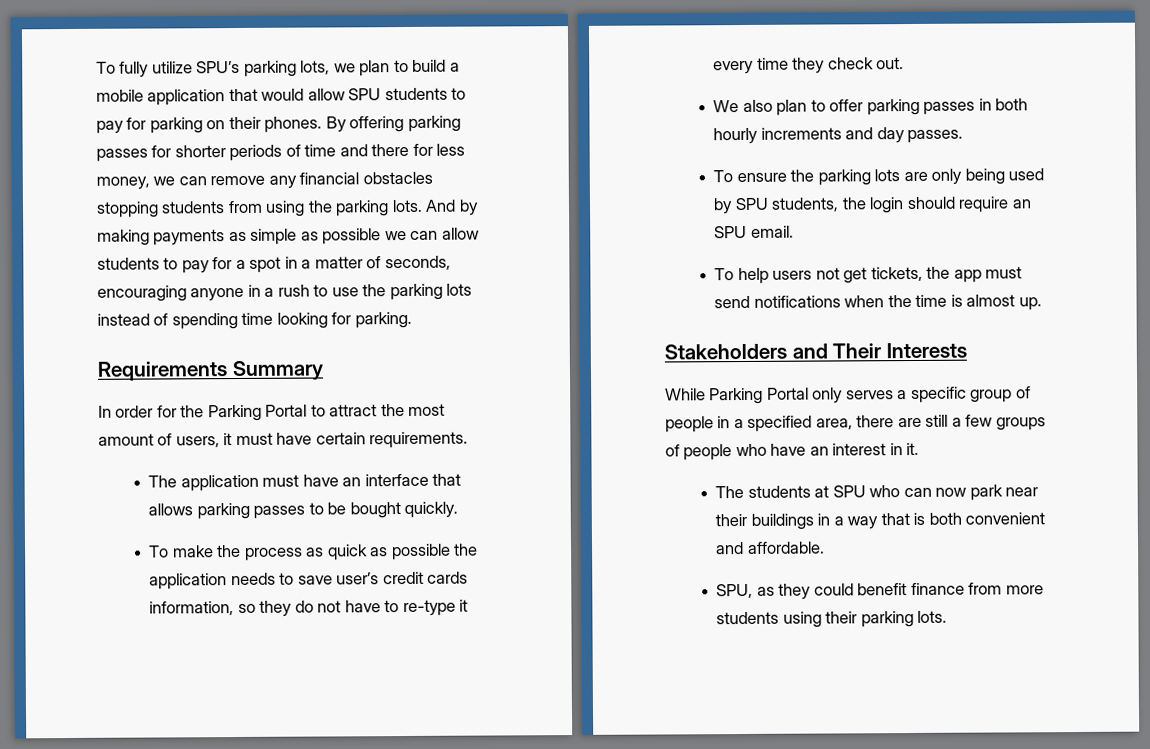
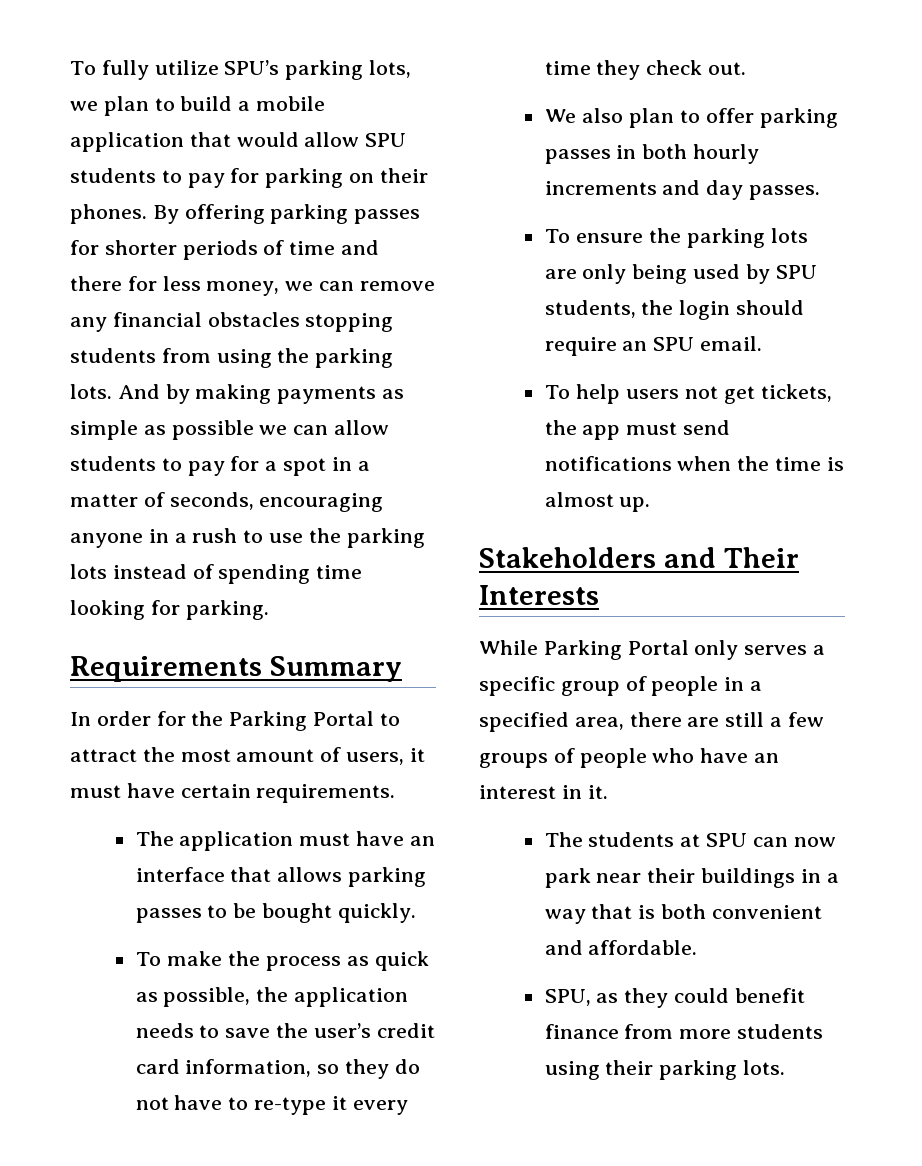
[391,543,451,561] possible -> [163,987,251,1007] possible,
(333, 580) none -> [275,1023,308,1038] the
[427,571,469,584] cards -> [135,1059,180,1074] card
[869,485,901,498] who -> (747, 840) none

